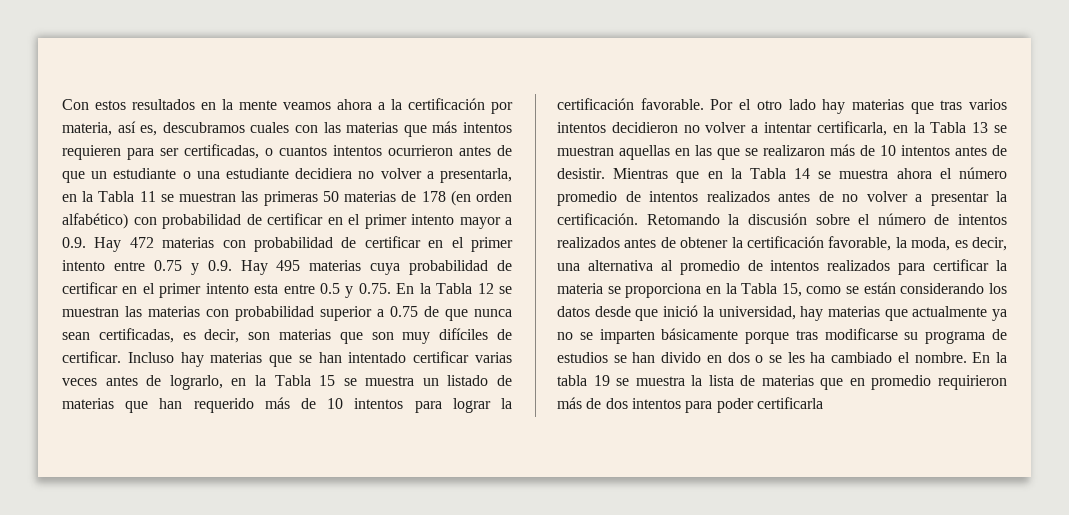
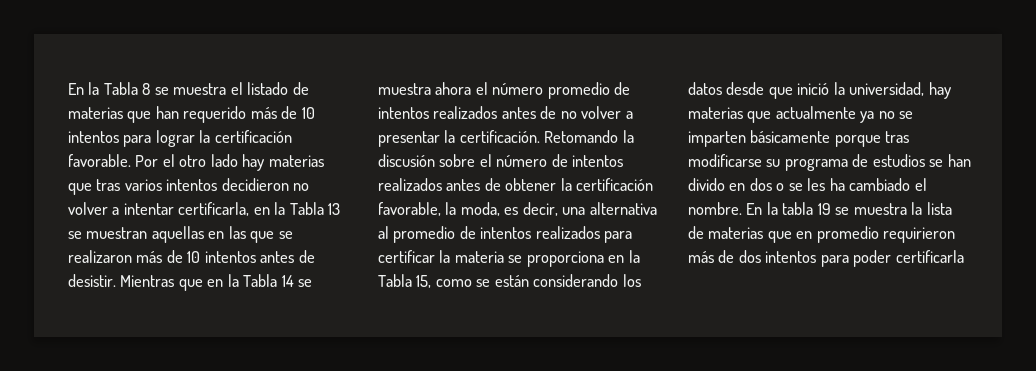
[62,98,513,114] [62,121,512,137] [62,144,512,160] [62,168,512,183] [62,190,512,206] [62,213,512,229] [62,236,513,252] [62,260,512,275] [62,282,512,298] [62,306,512,321] [62,328,512,344] [62,351,512,367] [62,375,439,390] Con estos resultados en la mente veamos ahora a la certificación por materia, así es, descubramos cuales con las materias que más intentos requieren para ser certificadas, o cuantos intentos ocurrieron antes de que un estudiante o una estudiante decidiera no volver a presentarla, en la Tabla 11 se muestran las primeras 50 materias de 178 (en orden alfabético) con probabilidad de certificar en el primer intento mayor a 0.9. Hay 472 materias con probabilidad de certificar en el primer intento entre 0.75 y 0.9. Hay 495 materias cuya probabilidad de certificar en el primer intento esta entre 0.5 y 0.75. En la Tabla 12 se muestran las materias con probabilidad superior a 0.75 de que nunca sean certificadas, es decir, son materias que son muy difíciles de certificar. Incluso hay materias que se han intentado certificar varias veces antes de lograrlo, en la Tabla 15 se muestra un -> [68,82,243,95] En la Tabla 8 se muestra el

